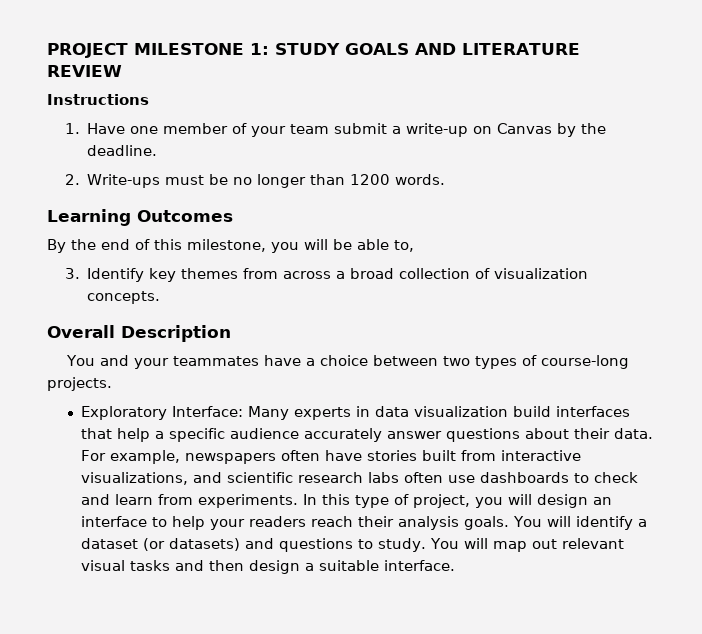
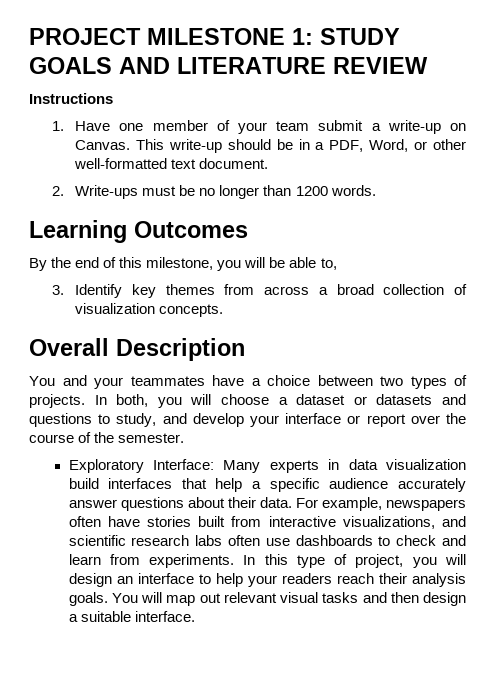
[497,123,607,137] [87,145,158,156] Canvas by the deadline. -> [75,139,467,153] [74,158,269,169] Canvas. This write-up should be in a PDF, Word, or other well-formatted text document.
[541,355,630,369] course-long -> (467, 380) none
(112, 384) none -> [94,394,467,408] [29,413,466,427] [29,432,185,443] In both, you will choose a dataset or datasets and questions to study, and develop your interface or report over the course of the semester.
[576,516,648,530] [81,538,488,552] identify a dataset (or datasets) and questions to study. You will -> (163, 597) none

